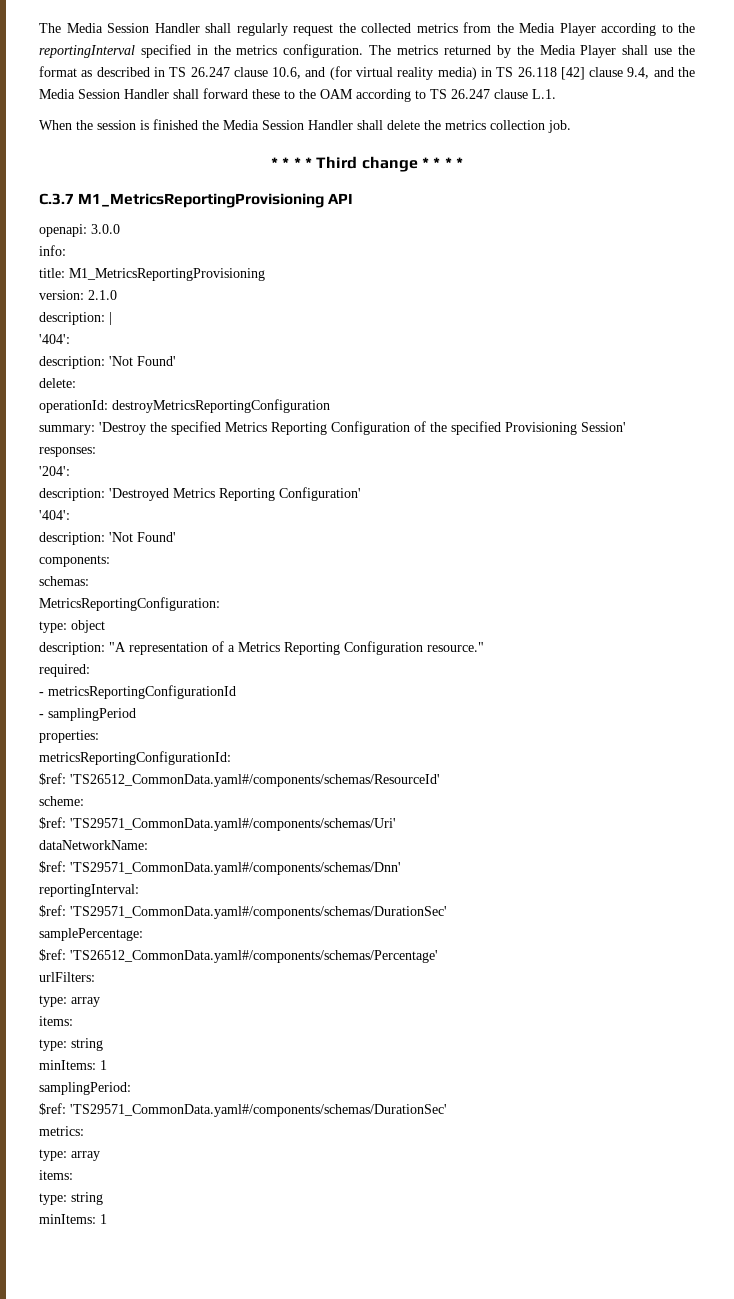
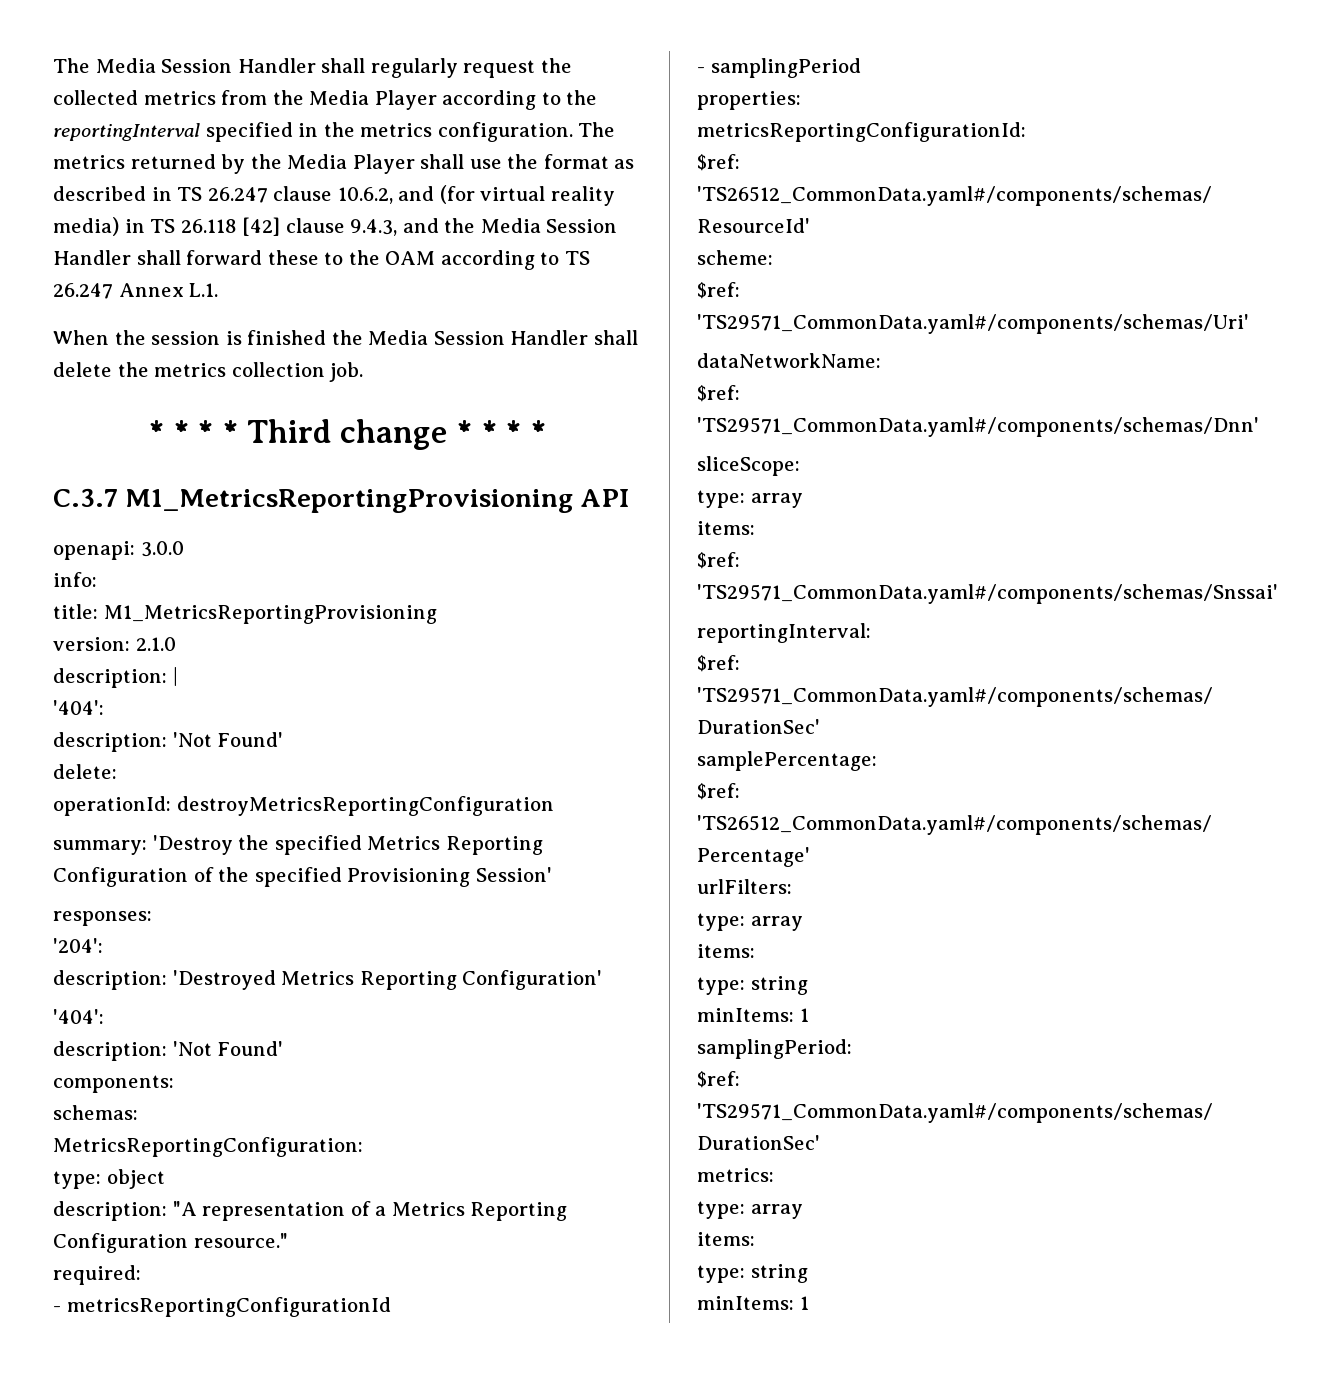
[272,67,302,79] 10.6, -> [337,187,393,204] 10.6.2,
[627,67,650,79] 9.4, -> [350,219,398,236] 9.4.3,
[494,89,528,99] clause -> [118,283,184,297] Annex
(401, 868) none -> [697,456,800,476] [697,490,803,508] [697,521,755,535] [697,552,740,569] [697,584,1278,604] // sliceScope: // type: array // items: // $ref: 'TS29571_CommonData.yaml#/components/schemas/Snssai'

